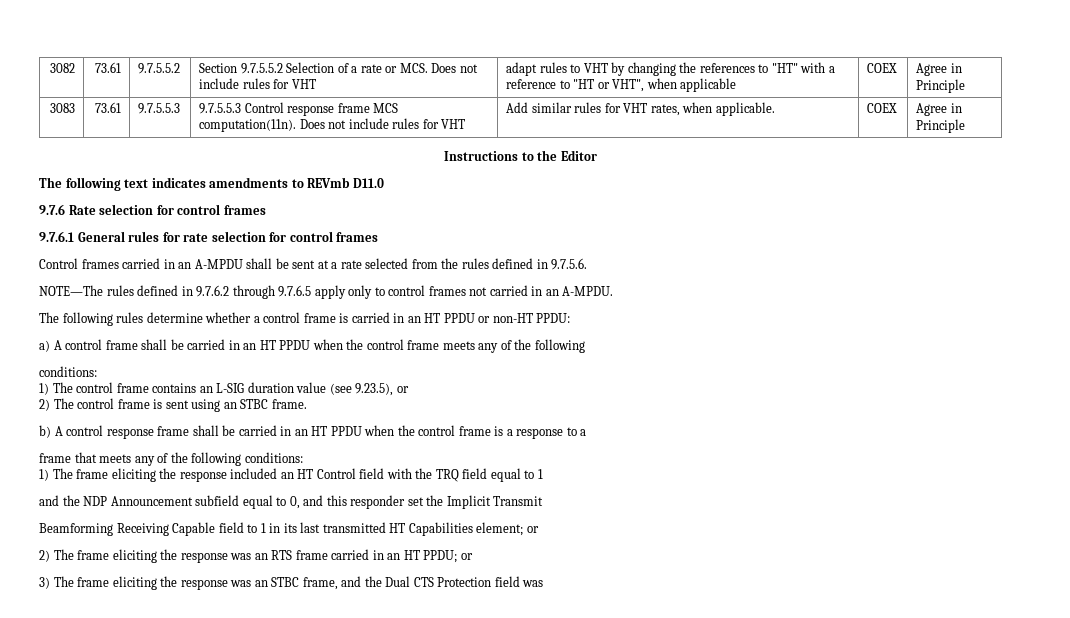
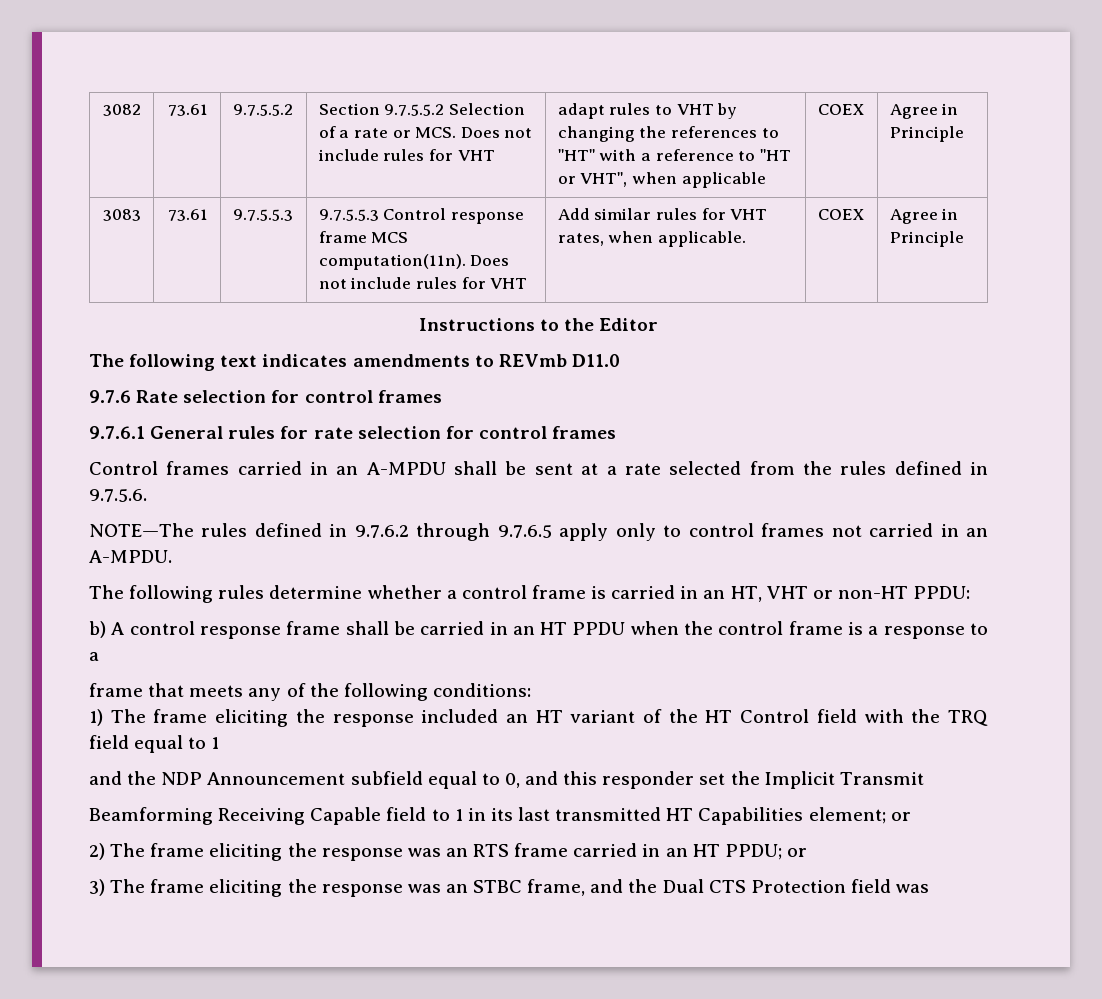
[424,313,475,323] HT PPDU -> [730,586,808,602] HT, VHT
[39,339,585,353] [39,366,97,377] [39,382,409,396] [39,398,307,412] // a) A control frame shall be carried in an HT PPDU when the control frame meets any of the following // conditions: // 1) The control frame contains an L-SIG duration value (see 9.23.5), or // 2) The control frame is sent using an STBC frame. -> (971, 592) none
(314, 474) none -> [570,709,733,723] variant of the HT

